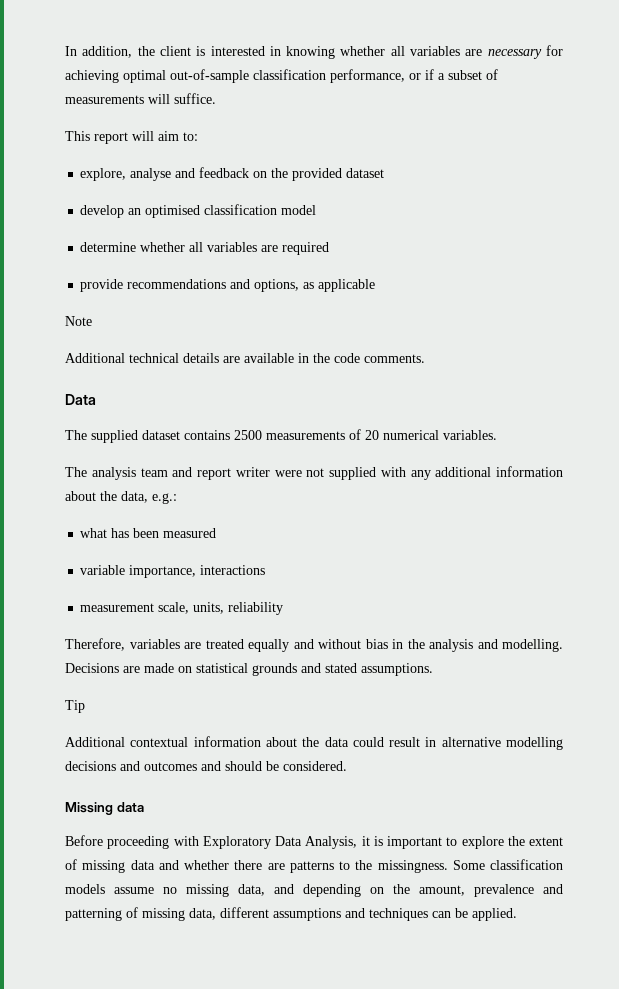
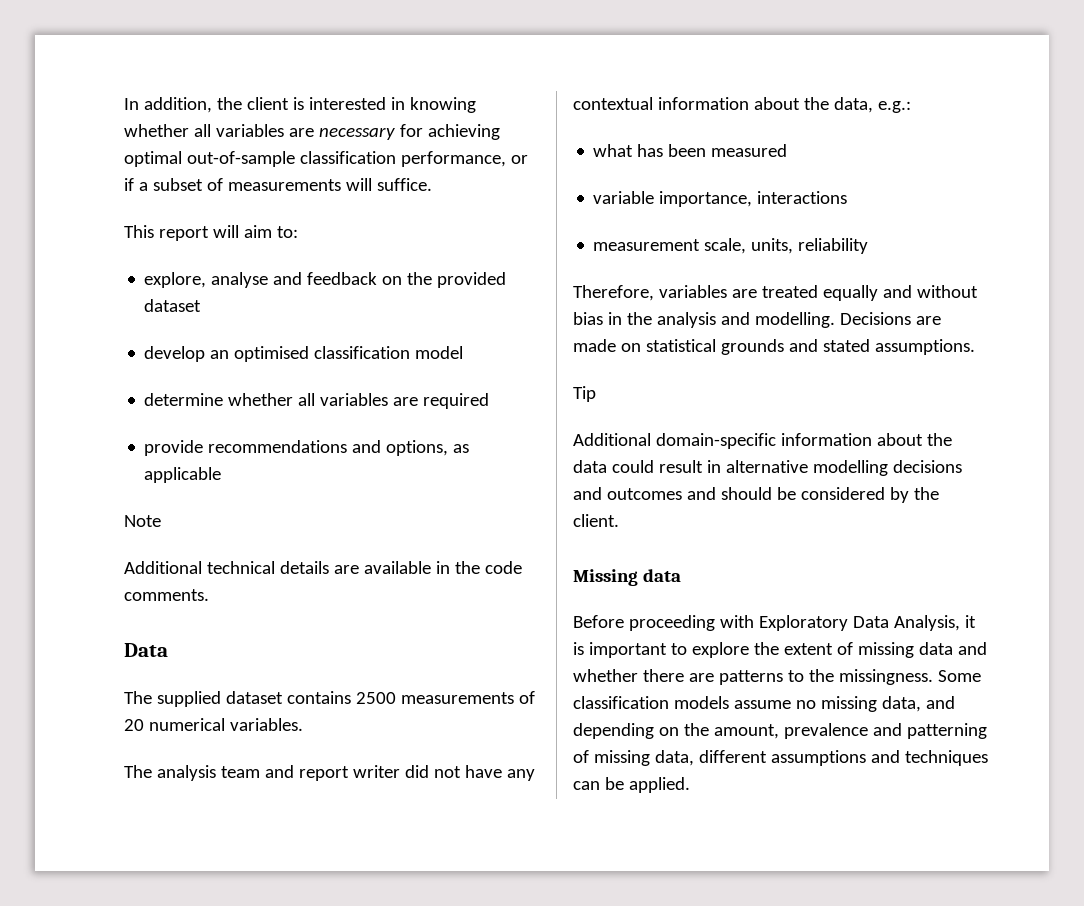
[274,467,492,480] were not supplied with any additional -> [404,765,535,781] [573,97,653,110] did not have any contextual
[130,737,189,747] contextual -> [655,433,776,449] domain-specific
[283,761,347,771] considered. -> [800,487,939,503] [573,514,619,527] considered by the client.

